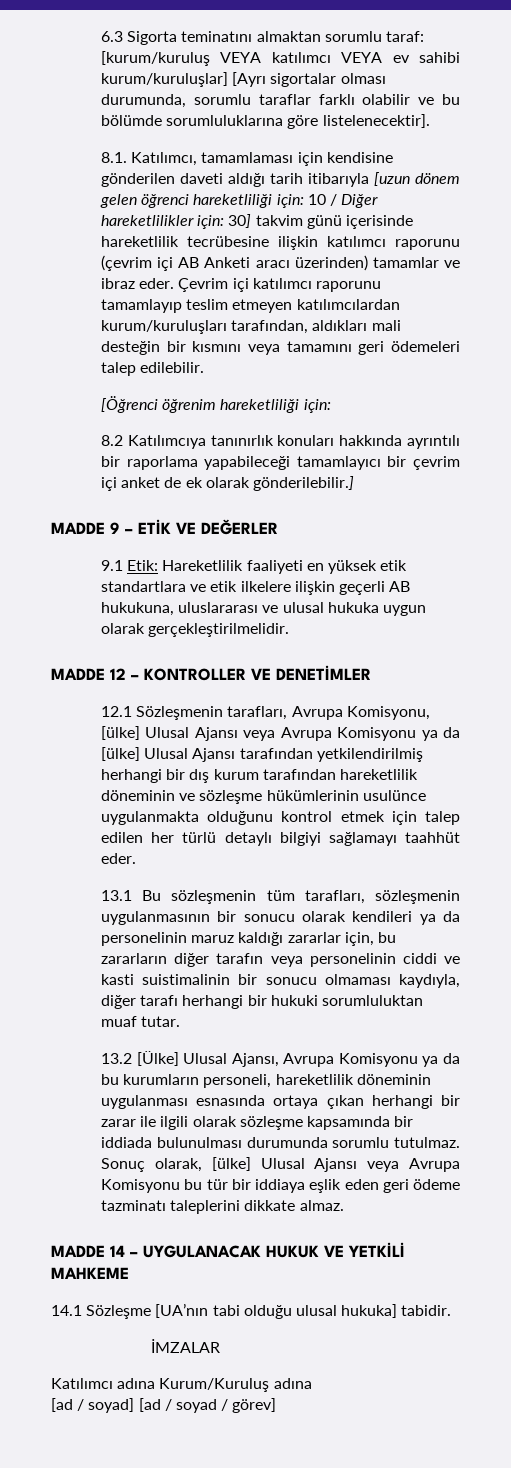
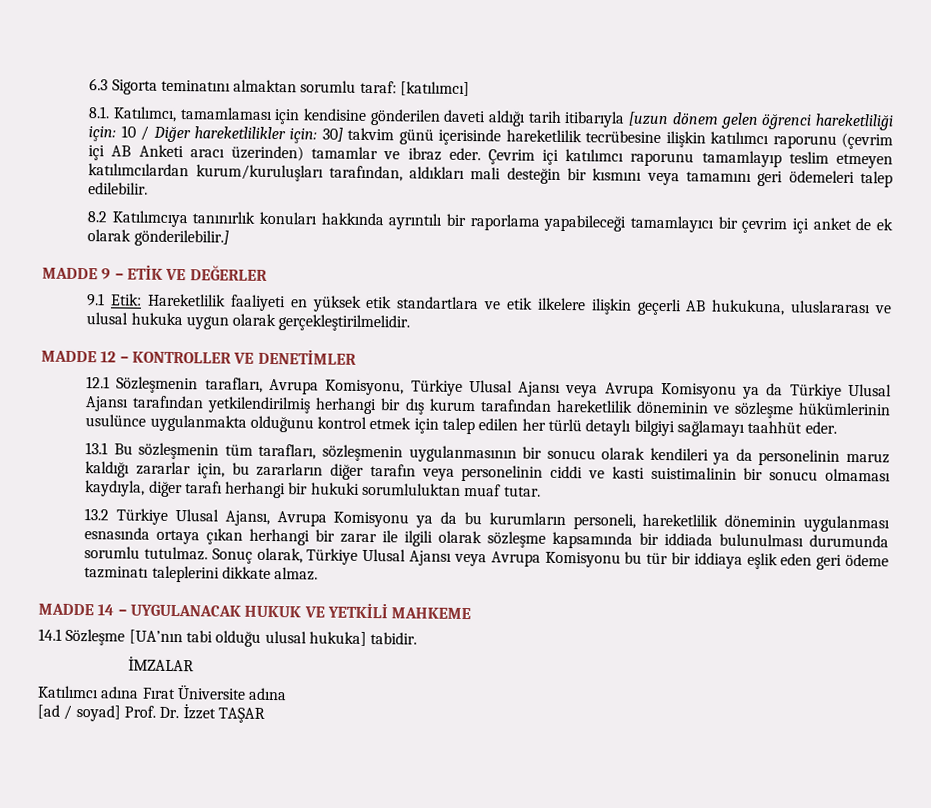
[101,51,461,66] [101,72,386,87] [101,94,461,108] [101,114,430,129] [kurum/kuruluş VEYA katılımcı VEYA ev sahibi kurum/kuruluşlar] [Ayrı sigortalar olması durumunda, sorumlu taraflar farklı olabilir ve bu bölümde sorumluluklarına göre listelenecektir]. -> [400,81,471,97] [katılımcı]
[101,396,331,413] // [Öğrenci öğrenim hareketliliği için: -> (149, 188) none
[101,726,141,740] [ülke] -> [410,379,463,396] Türkiye
[101,747,141,761] [ülke] -> [789,383,842,400] Türkiye
[136,1051,179,1066] [Ülke] -> [116,508,169,525] Türkiye
[211,1157,251,1171] [ülke] -> [306,548,359,565] Türkiye
[159,1378,270,1392] Kurum/Kuruluş -> [141,685,246,700] Fırat Üniversite
[138,1398,277,1413] [ad / soyad / görev] -> [123,704,265,723] Prof. Dr. İzzet TAŞAR

